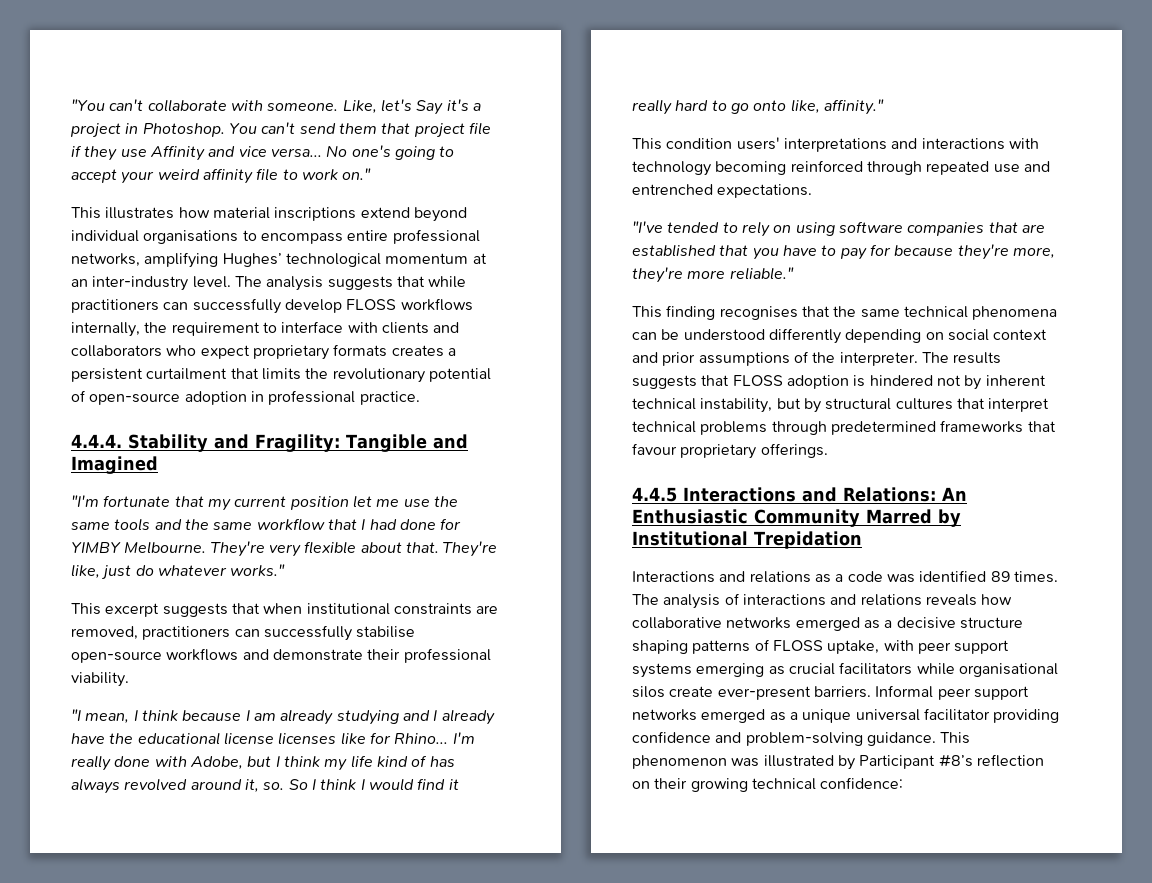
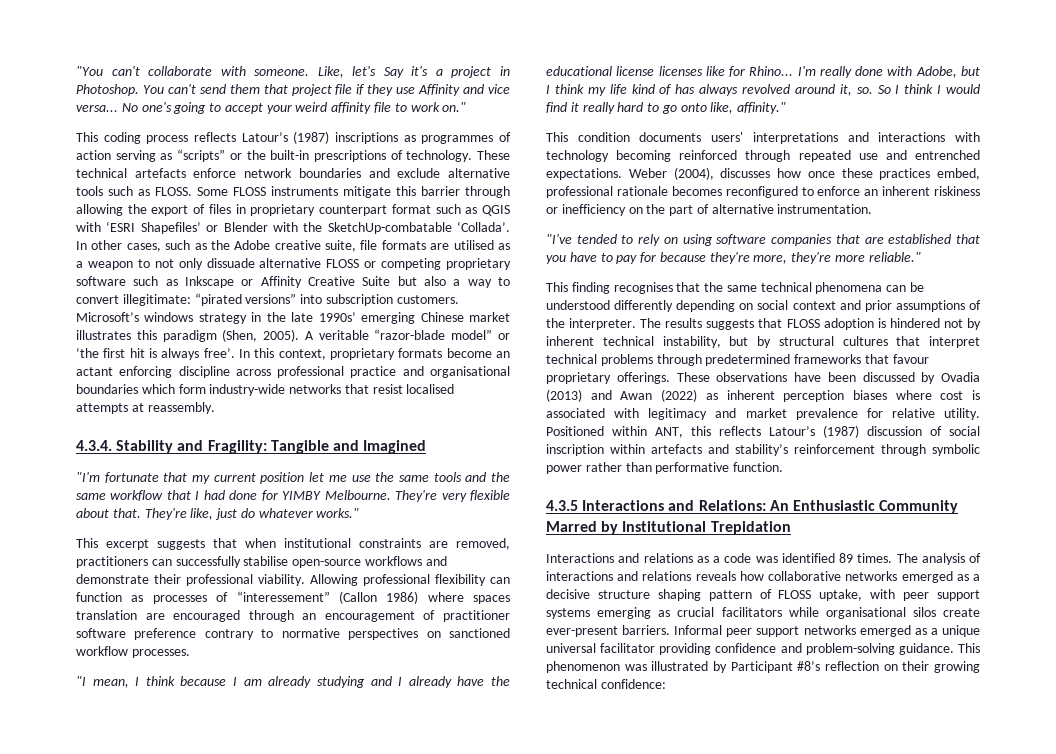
[105,207,467,222] [71,229,480,244] [71,252,487,268] [71,276,467,291] [71,298,473,314] [71,321,460,337] [71,344,456,360] [71,368,491,383] [71,390,420,405] [71,434,122,448] illustrates how material inscriptions extend beyond individual organisations to encompass entire professional networks, amplifying Hughes’ technological momentum at an inter-industry level. The analysis suggests that while practitioners can successfully develop FLOSS workflows internally, the requirement to interface with clients and collaborators who expect proprietary formats creates a persistent curtailment that limits the revolutionary potential of open-source adoption in professional practice. // 4.4.4. -> [103,131,512,144] [76,149,510,162] [76,168,511,178] [76,186,510,198] [76,204,510,216] [76,221,510,234] [76,240,510,252] [76,258,511,270] [76,276,510,288] [76,293,459,306] [76,312,511,324] [76,329,510,342] [76,347,510,360] [76,366,510,378] [76,384,455,396] [76,402,215,414] [76,440,112,451] coding process reflects Latour’s (1987) inscriptions as programmes of action serving as “scripts” or the built-in prescriptions of technology. These technical artefacts enforce network boundaries and exclude alternative tools such as FLOSS. Some FLOSS instruments mitigate this barrier through allowing the export of files in proprietary counterpart format such as QGIS with ‘ESRI Shapefiles’ or Blender with the SketchUp-combatable ‘Collada’. In other cases, such as the Adobe creative suite, file formats are utilised as a weapon to not only dissuade alternative FLOSS or competing proprietary software such as Inkscape or Affinity Creative Suite but also a way to convert illegitimate: “pirated versions” into subscription customers. Microsoft’s windows strategy in the late 1990s’ emerging Chinese market illustrates this paradigm (Shen, 2005). A veritable “razor-blade model” or ‘the first hit is always free’. In this context, proprietary formats become an actant enforcing discipline across professional practice and organisational boundaries which form industry-wide networks that resist localised attempts at reassembly. // 4.3.4.
(129, 679) none -> [310,574,510,586] [76,591,510,604] [76,610,510,622] [76,628,510,640] [76,646,190,658] Allowing professional flexibility can function as processes of “interessement” (Callon 1986) where spaces translation are encouraged through an encouragement of practitioner software preference contrary to normative perspectives on sanctioned workflow processes.
(733, 143) none -> [639,132,702,142] documents
(813, 191) none -> [628,167,980,180] [546,186,980,198] [546,204,873,216] Weber (2004), discusses how once these practices embed, professional rationale becomes reconfigured to enforce an inherent riskiness or inefficiency on the part of alternative instrumentation.
[632,487,677,502] // 4.4.5 -> [676,372,980,384] [546,389,980,402] [546,408,980,420] [546,425,980,438] [546,444,980,456] [546,462,784,474] [546,500,578,511] These observations have been discussed by Ovadia (2013) and Awan (2022) as inherent perception biases where cost is associated with legitimacy and market prevalence for relative utility. Positioned within ANT, this reflects Latour’s (1987) discussion of social inscription within artefacts and stability’s reinforcement through symbolic power rather than performative function. // 4.3.5
[692,640,751,654] patterns -> [708,590,752,601] pattern

